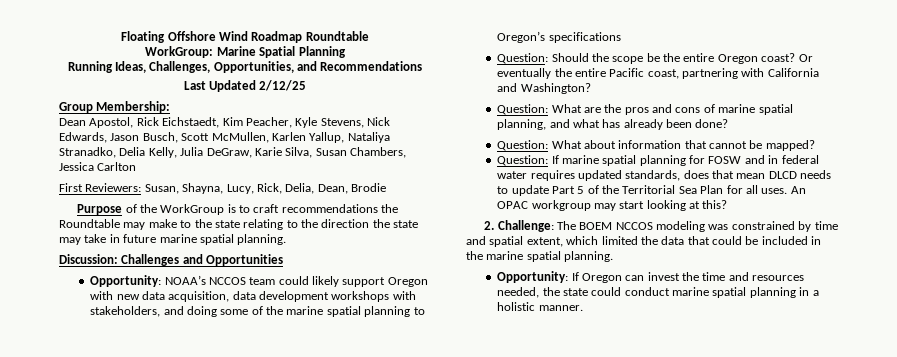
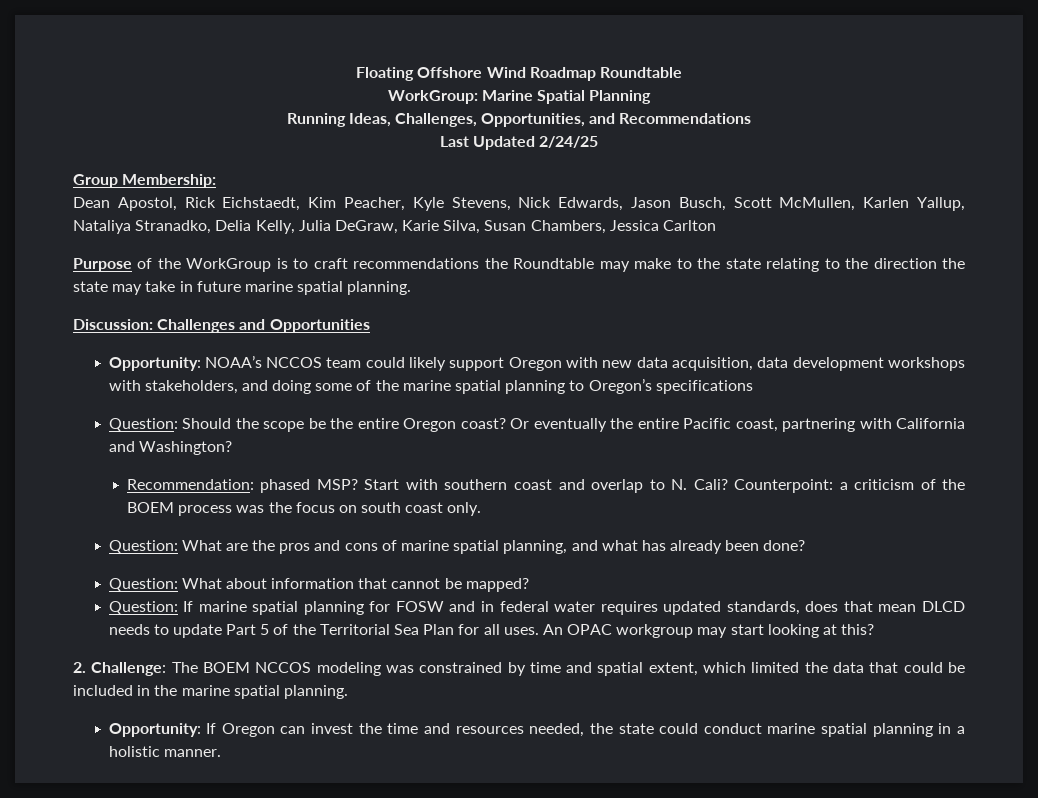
[259,80,307,91] 2/12/25 -> [539,136,599,148] 2/24/25
[59,183,386,194] // First Reviewers: Susan, Shayna, Lucy, Rick, Delia, Dean, Brodie -> (717, 225) none
(591, 88) none -> [126,479,965,493] [126,502,482,516] // Recommendation: phased MSP? Start with southern coast and overlap to N. Cali? Counterpoint: a criticism of the BOEM process was the focus on south coast only.

